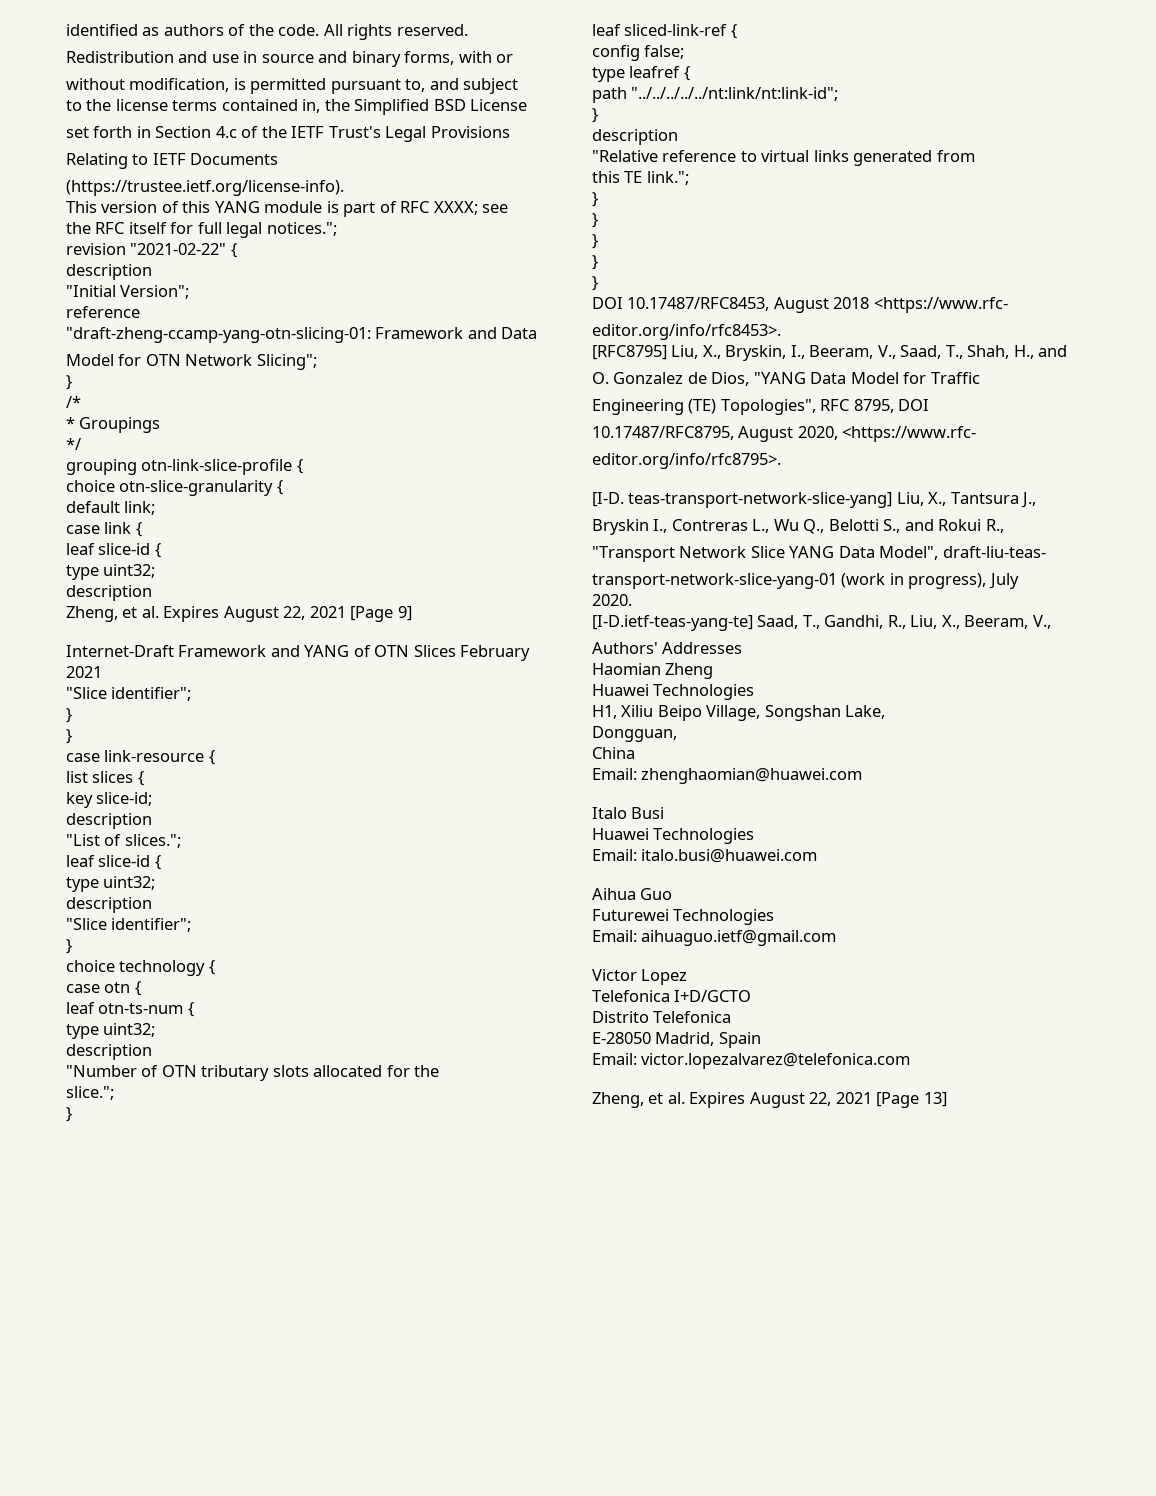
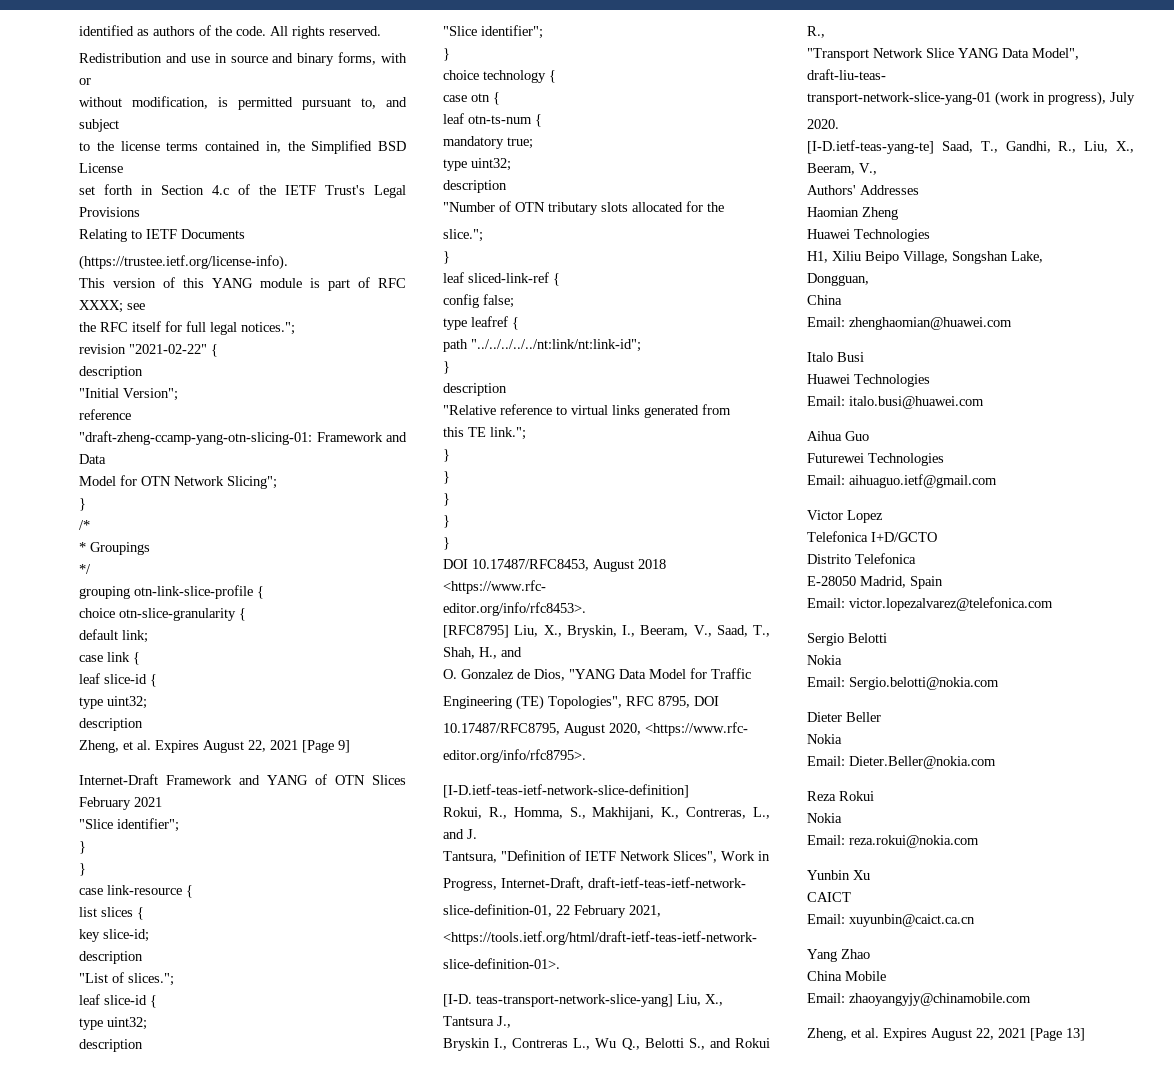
(194, 1009) none -> [443,136,533,149] // mandatory true;
(781, 461) none -> [443,784,689,798] [443,807,770,820] [443,829,477,839] [443,850,770,863] [443,877,746,891] [443,904,661,918] [443,931,757,945] [443,958,560,969] // [I-D.ietf-teas-ietf-network-slice-definition] // Rokui, R., Homma, S., Makhijani, K., Contreras, L., and J. // Tantsura, "Definition of IETF Network Slices", Work in // Progress, Internet-Draft, draft-ietf-teas-ietf-network- // slice-definition-01, 22 February 2021, // <https://tools.ietf.org/html/draft-ietf-teas-ietf-network- // slice-definition-01>.
(911, 1061) none -> [807,633,887,646] [807,655,842,665] [807,677,999,690] [807,712,881,722] [807,734,842,744] [807,756,996,769] [807,791,874,801] [807,813,842,823] [807,835,979,848] [807,870,870,880] [807,892,851,902] [807,914,975,927] [807,949,870,962] [807,971,886,981] [807,993,1031,1006] // Sergio Belotti // Nokia // Email: Sergio.belotti@nokia.com // Dieter Beller // Nokia // Email: Dieter.Beller@nokia.com // Reza Rokui // Nokia // Email: reza.rokui@nokia.com // Yunbin Xu // CAICT // Email: xuyunbin@caict.ca.cn // Yang Zhao // China Mobile // Email: zhaoyangyjy@chinamobile.com

